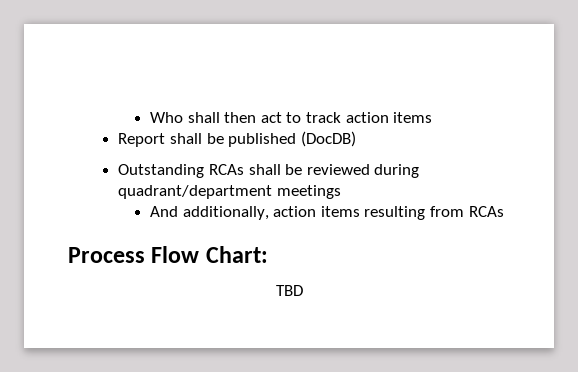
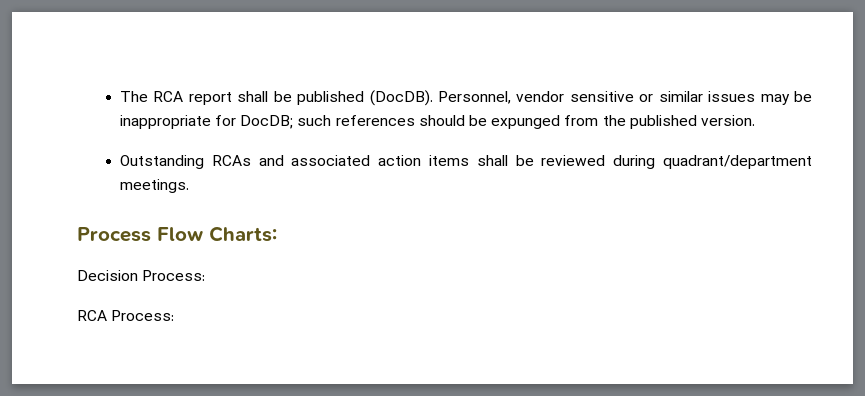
[150,112,433,123] [118,131,356,147] [118,164,244,178] Who shall then act to track action items // Report shall be published (DocDB) // Outstanding RCAs -> [119,90,813,106] [119,115,755,129] [119,155,469,169] The RCA report shall be published (DocDB). Personnel, vendor sensitive or similar issues may be inappropriate for DocDB; such references should be expunged from the published version. // Outstanding RCAs and associated action items
[276,185,341,199] [150,206,504,220] [68,246,268,263] [275,285,303,296] meetings // And additionally, action items resulting from RCAs // Process Flow Chart: // TBD -> [119,179,189,193] [77,226,277,242] [77,270,206,281] [77,310,175,321] meetings. // Process Flow Charts: // Decision Process: // RCA Process:

